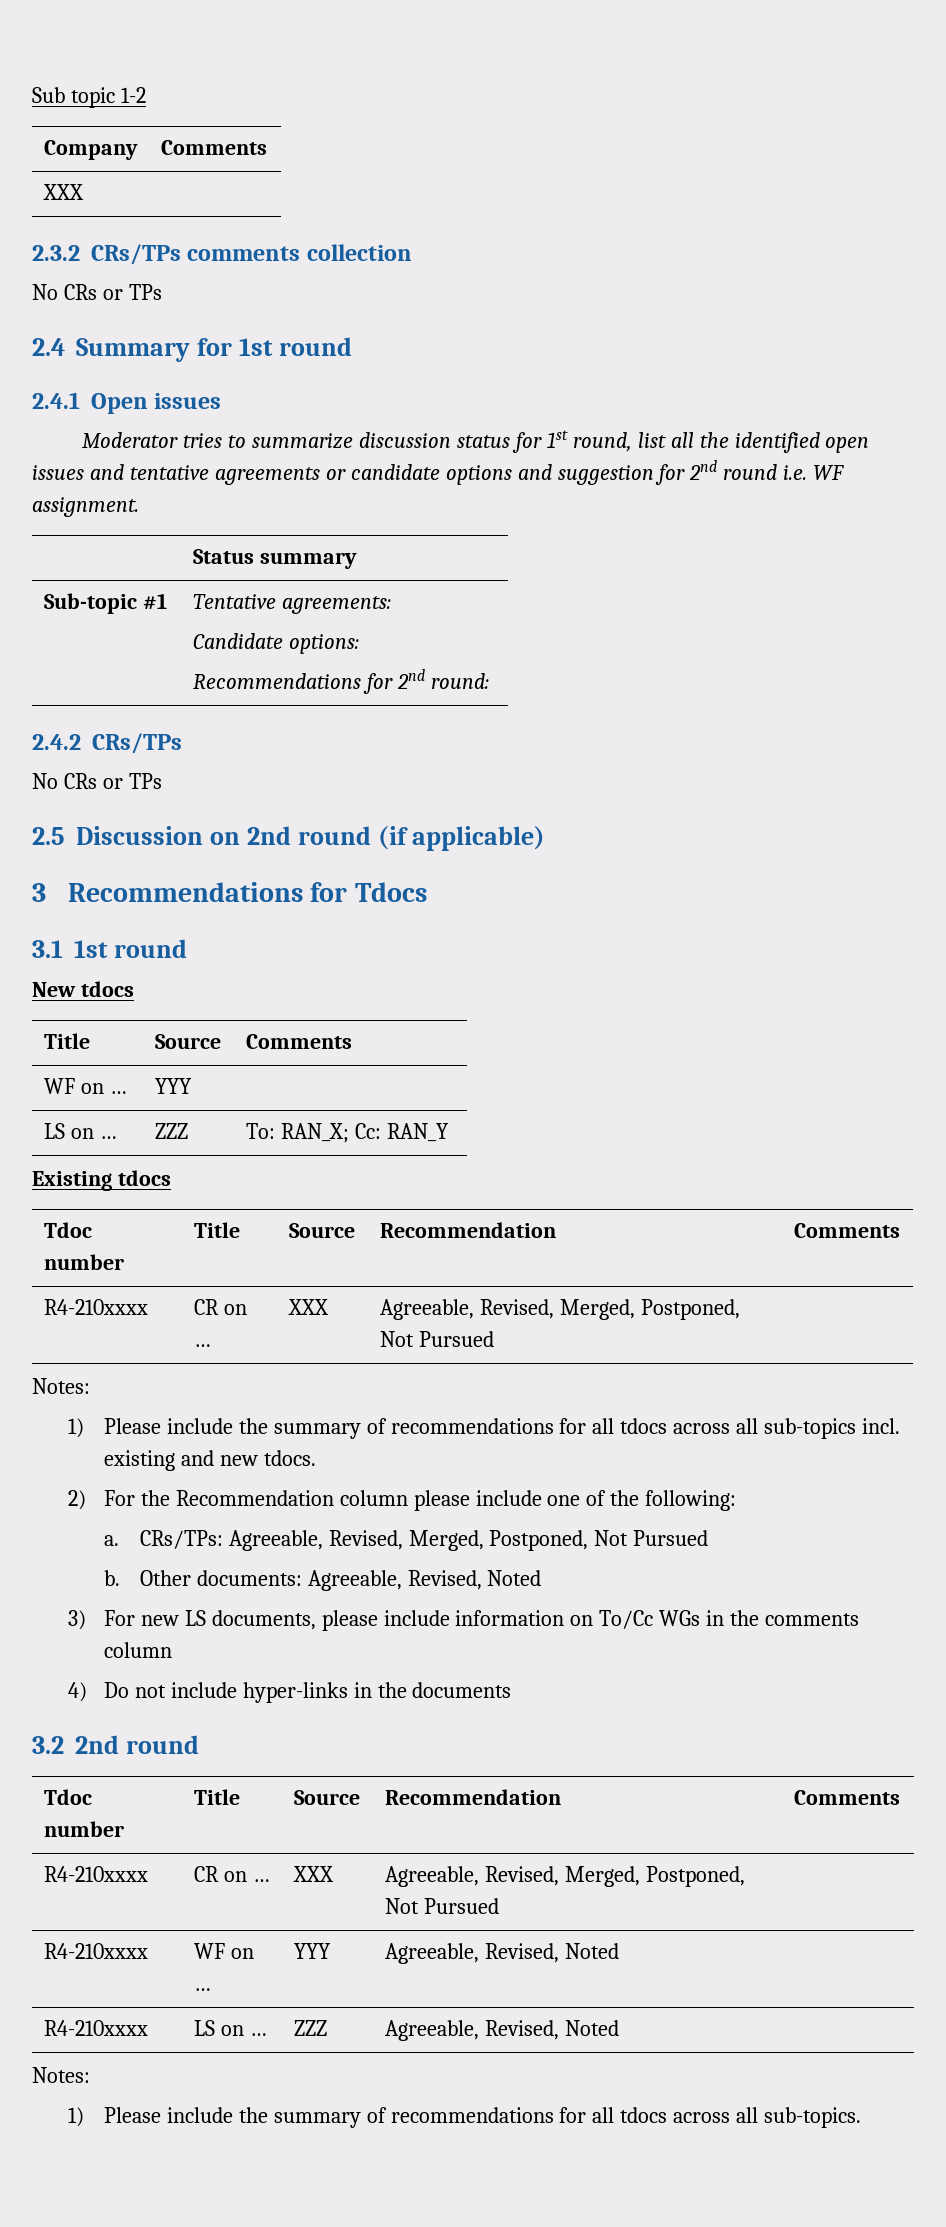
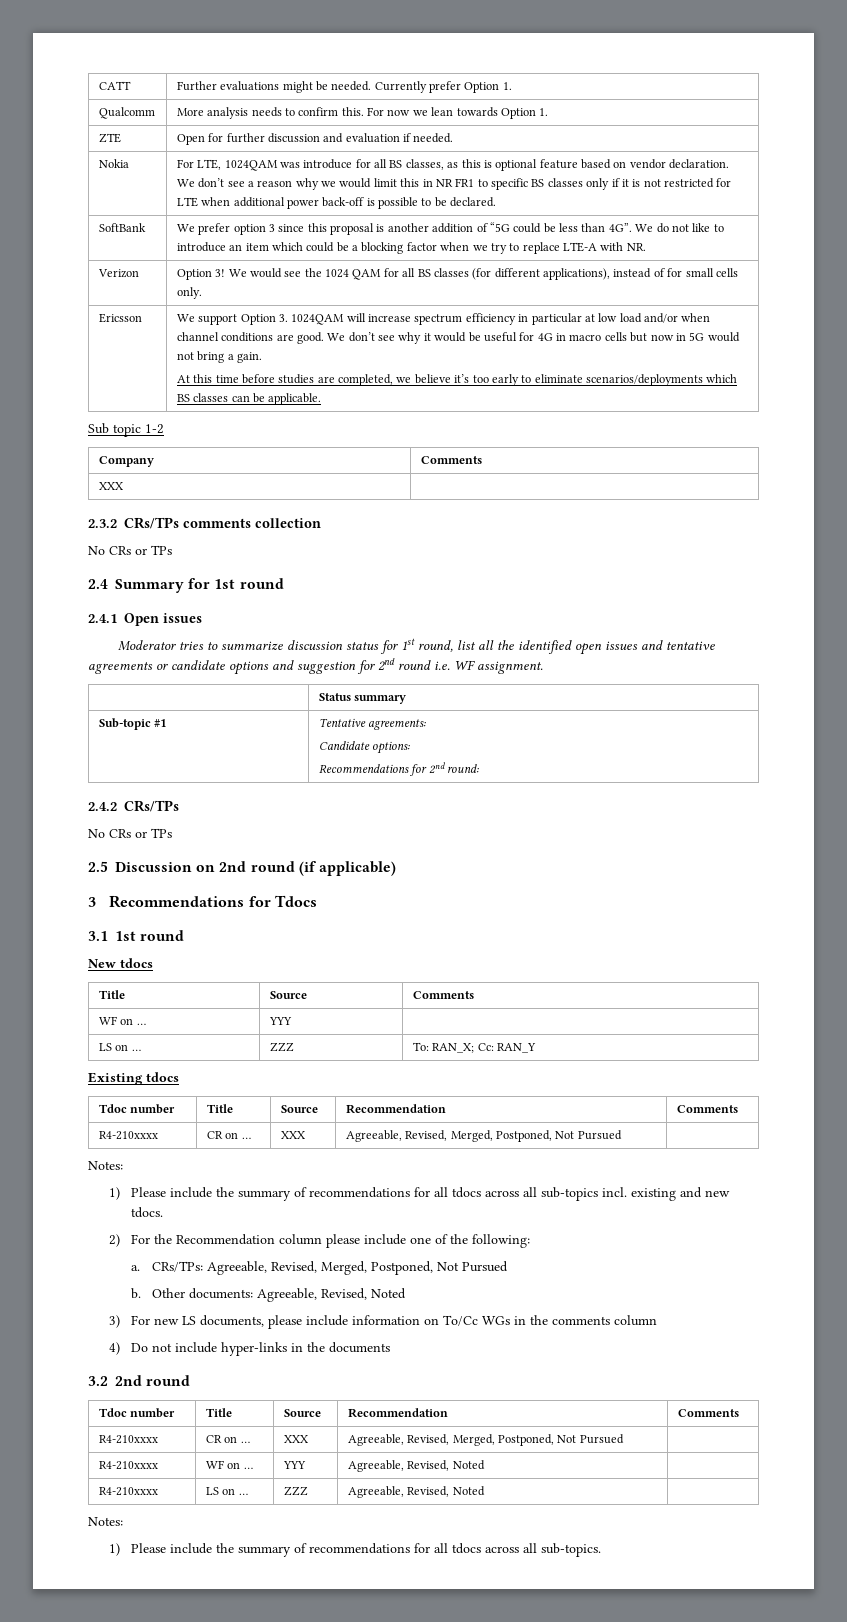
(32, 95) none -> [98,81,131,90] [176,81,512,93] [98,107,155,119] [176,107,549,119] [98,133,121,143] [176,133,454,145] [98,159,129,168] [176,159,730,171] [176,178,732,190] [176,197,497,209] [98,223,146,232] [176,222,724,235] [176,242,646,254] [97,269,139,278] [176,268,738,280] [176,287,202,299] [98,313,142,323] [176,313,711,325] [176,332,740,344] [176,351,262,363] [176,374,738,386] [176,393,322,405] CATT | Further evaluations might be needed. Currently prefer Option 1. // Qualcomm | More analysis needs to confirm this. For now we lean towards Option 1. // ZTE | Open for further discussion and evaluation if needed. // Nokia | For LTE, 1024QAM was introduce for all BS classes, as this is optional feature based on vendor declaration. We don’t see a reason why we would limit this in NR FR1 to specific BS classes only if it is not restricted for LTE when additional power back-off is possible to be declared. // SoftBank | We prefer option 3 since this proposal is another addition of “5G could be less than 4G”. We do not like to introduce an item which could be a blocking factor when we try to replace LTE-A with NR. // Verizon | Option 3! We would see the 1024 QAM for all BS classes (for different applications), instead of for small cells only. // Ericsson | We support Option 3. 1024QAM will increase spectrum efficiency in particular at low load and/or when channel conditions are good. We don’t see why it would be useful for 4G in macro cells but now in 5G would not bring a gain. // At this time before studies are completed, we believe it’s too early to eliminate scenarios/deployments which BS classes can be applicable. //

